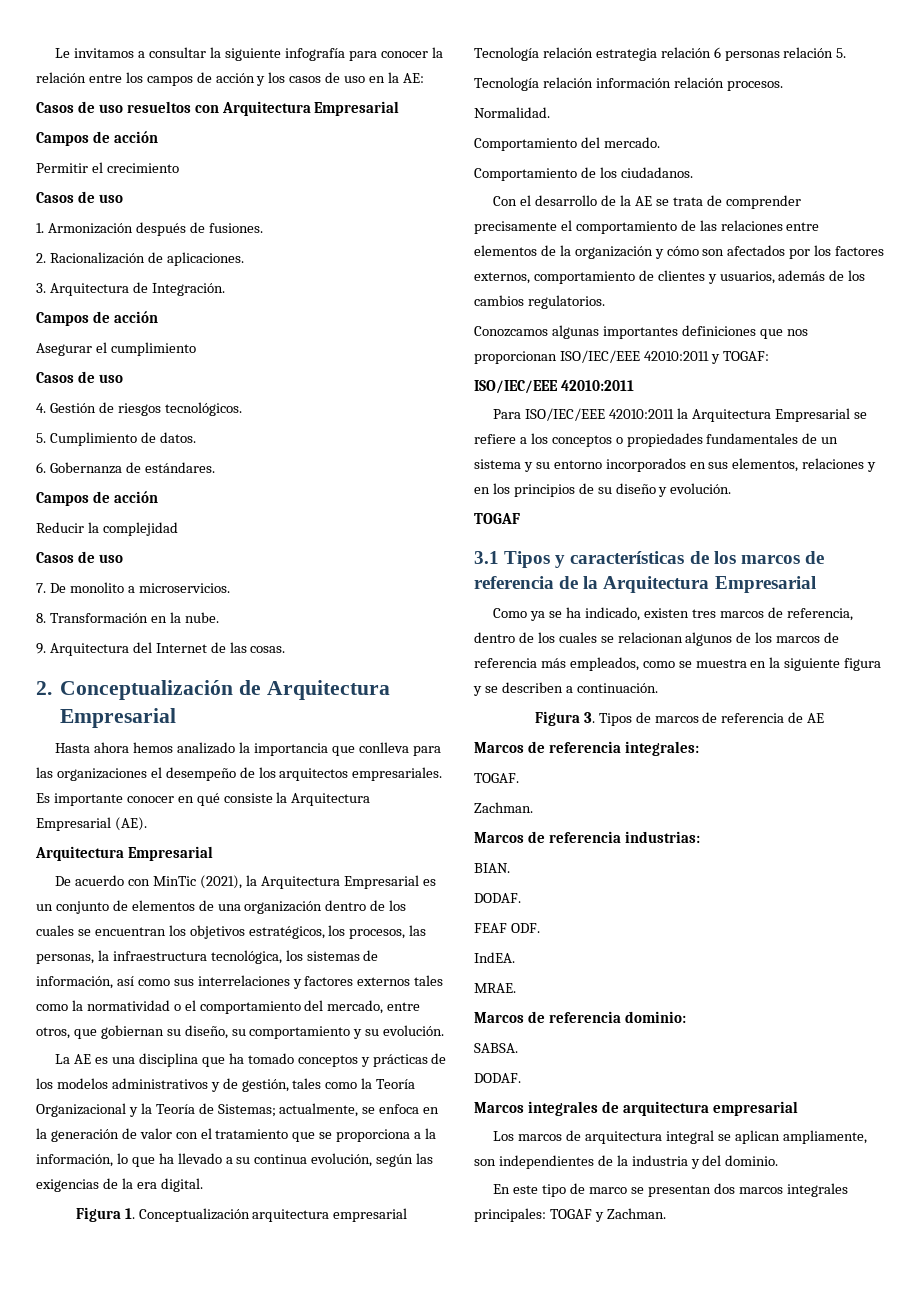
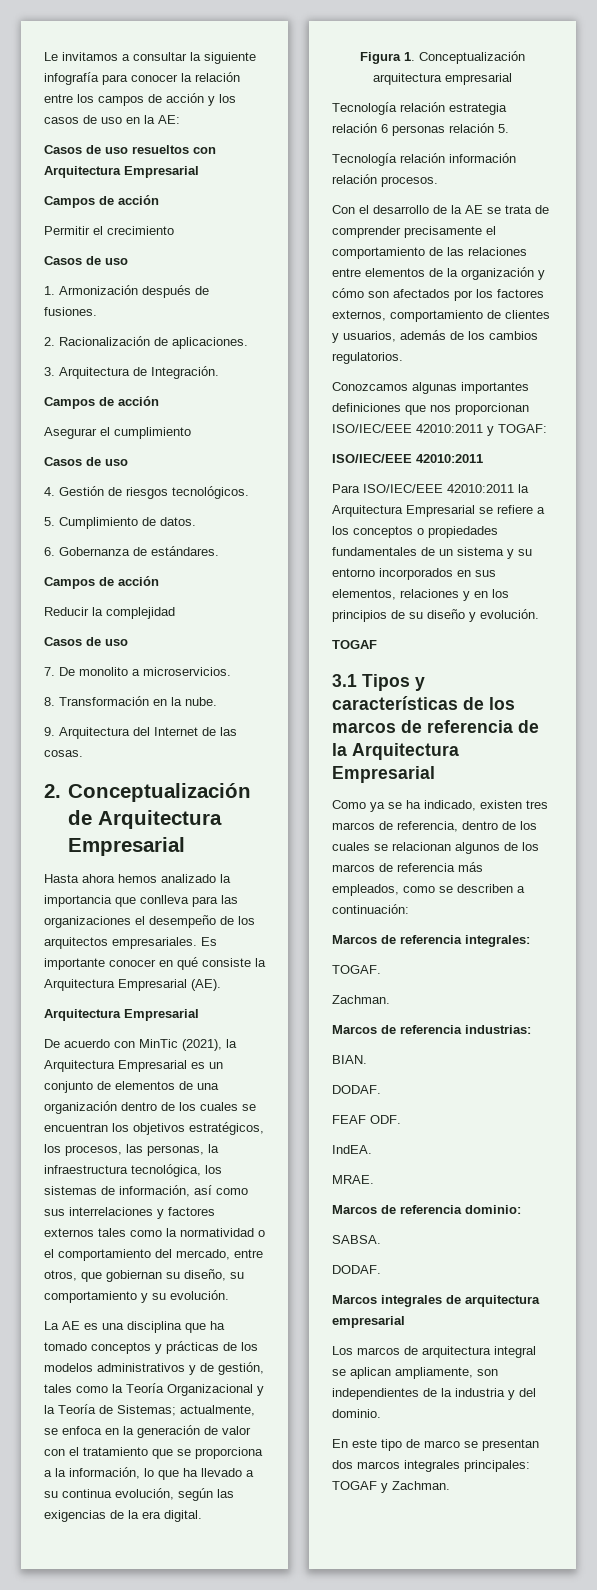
[474,107,550,118] [474,137,660,151] [474,167,693,181] // Normalidad. // Comportamiento del mercado. // Comportamiento de los ciudadanos. -> (438, 181) none
[695,657,882,671] [473,682,658,696] [534,711,825,726] muestra en la siguiente figura y se describen a continuación. // Figura 3. Tipos de marcos de referencia de AE -> [457,884,525,893] [332,904,409,914] describen a continuación:

